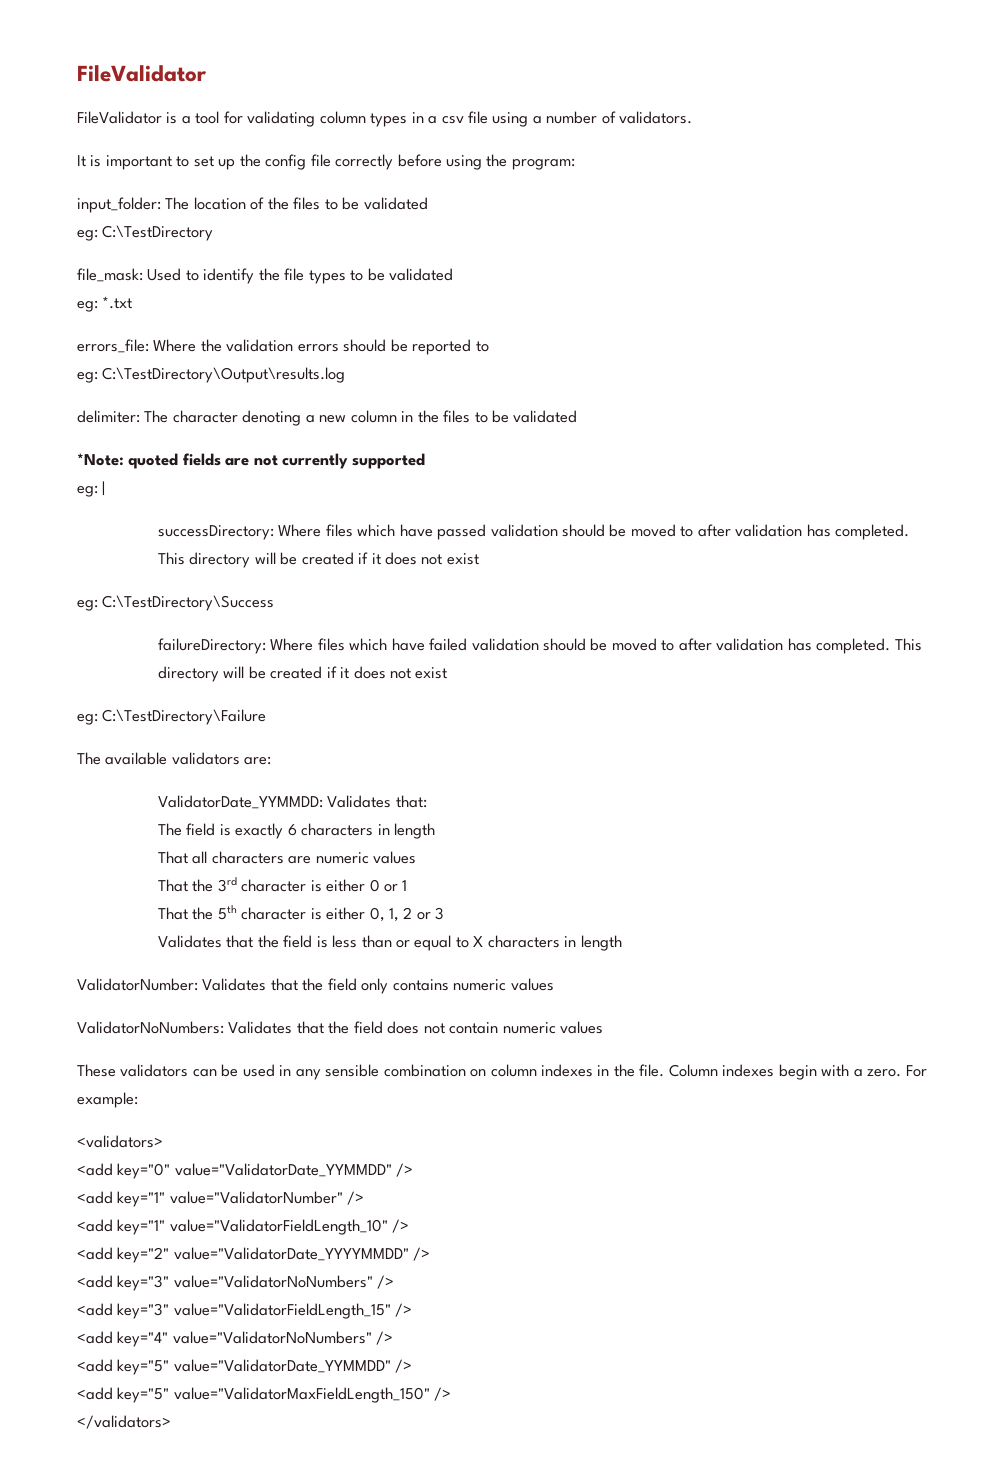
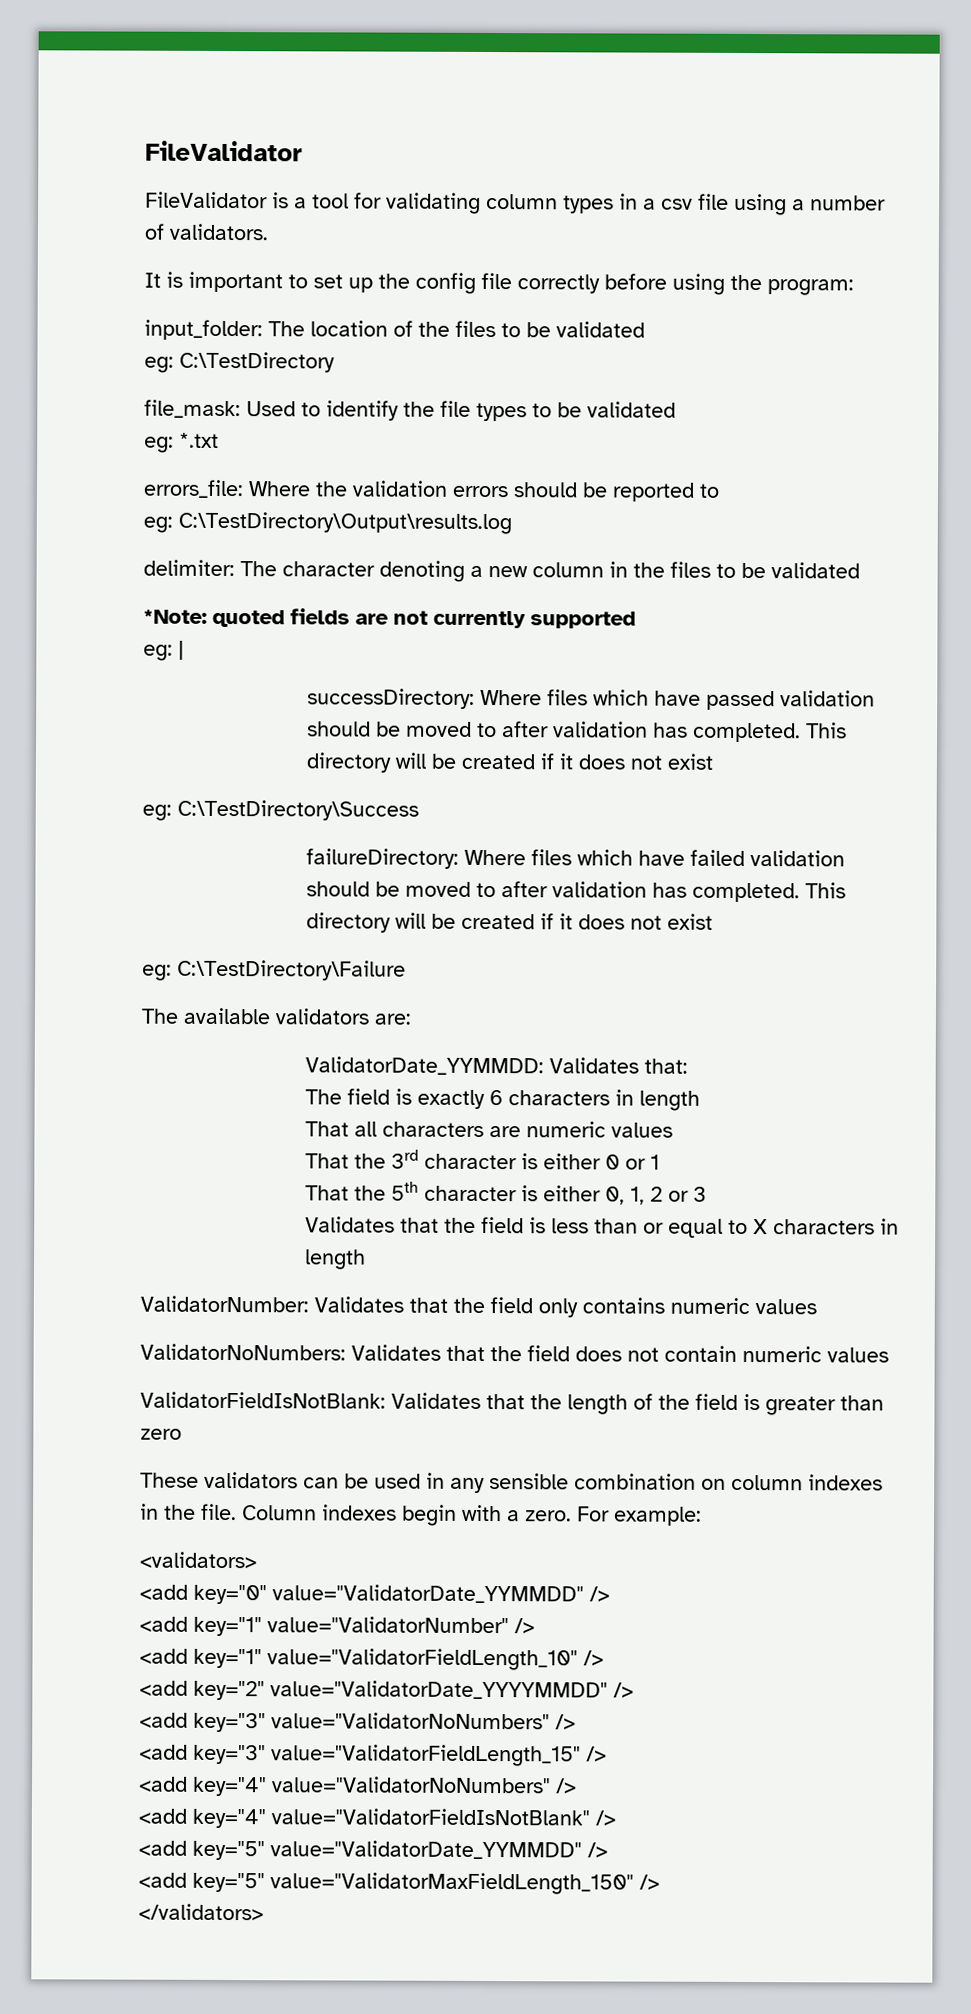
(604, 1027) none -> [140,1391,884,1416] [140,1428,182,1440] // ValidatorFieldIsNotBlank: Validates that the length of the field is greater than zero
(394, 1338) none -> [138,1808,616,1829] // <add key="4" value="ValidatorFieldIsNotBlank" />

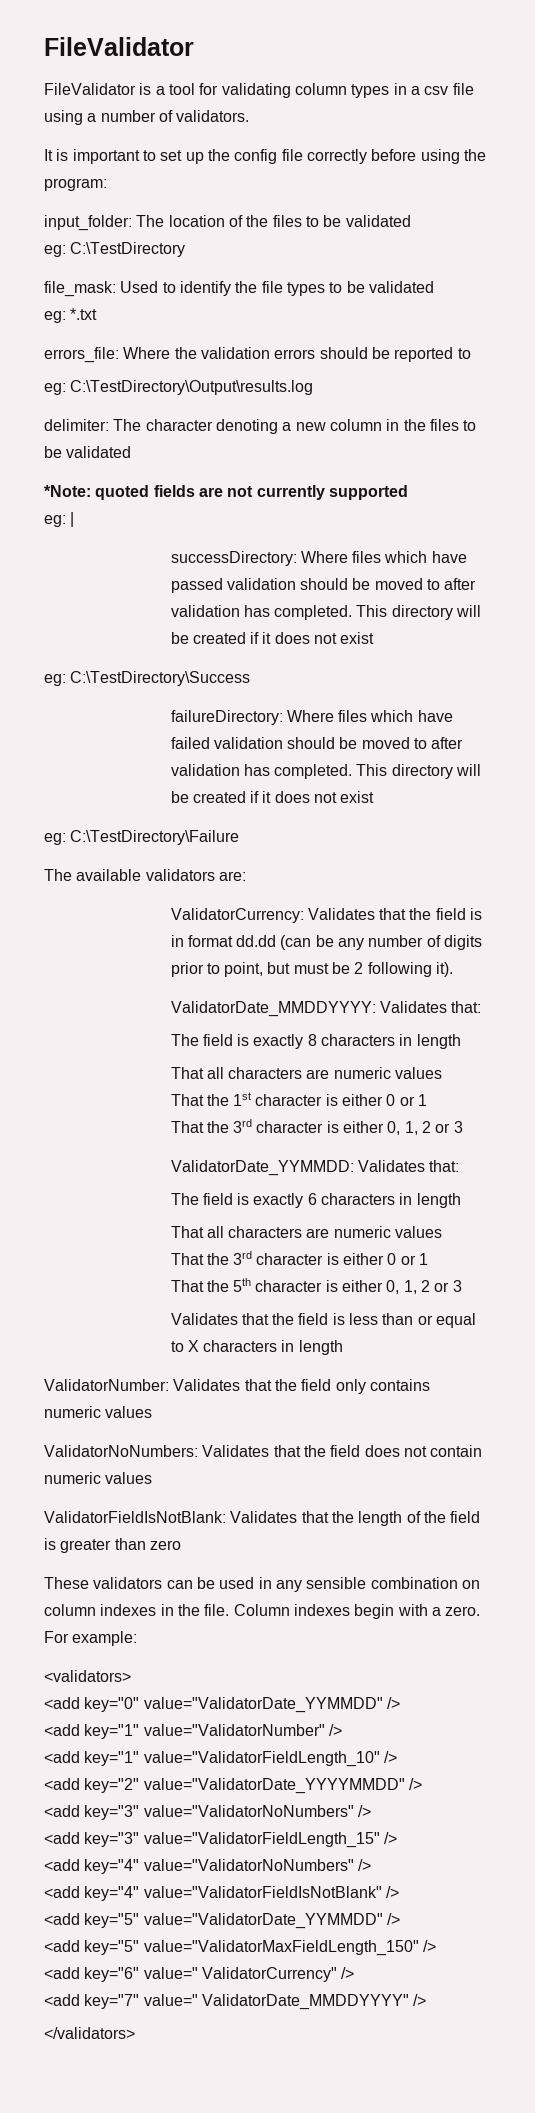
(411, 1019) none -> [170,908,483,923] [170,935,483,950] [170,962,454,977] [170,1001,482,1017] [170,1034,461,1049] [170,1067,443,1079] [170,1092,428,1106] [170,1119,463,1135] // ValidatorCurrency: Validates that the field is in format dd.dd (can be any number of digits prior to point, but must be 2 following it). // ValidatorDate_MMDDYYYY: Validates that: // The field is exactly 8 characters in length // That all characters are numeric values // That the 1st character is either 0 or 1 // That the 3rd character is either 0, 1, 2 or 3
(660, 1882) none -> [44,1967,355,1982] [44,1994,427,2010] // <add key="6" value=" ValidatorCurrency" /> // <add key="7" value=" ValidatorDate_MMDDYYYY" />

